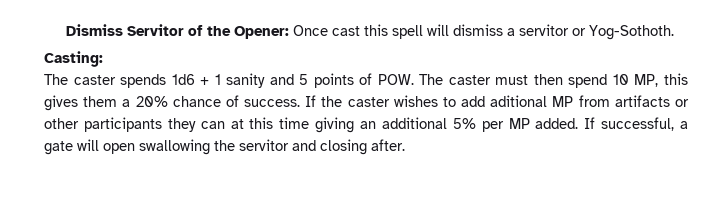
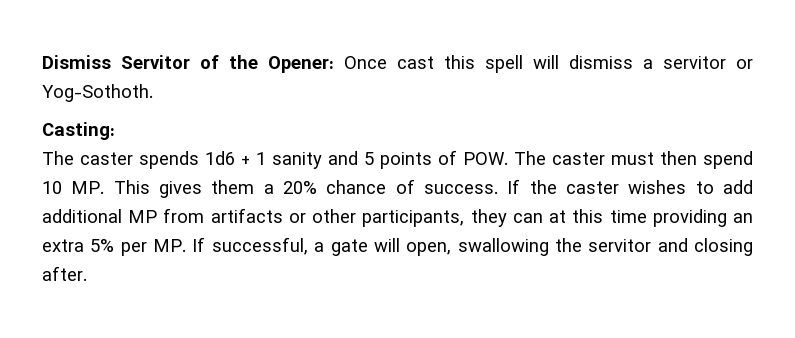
[634,73,688,87] MP, this -> [71,180,150,194] MP. This
[490,95,548,107] aditional -> [42,209,122,223] additional
[83,117,162,132] participants -> [362,210,465,227] participants,
[315,117,579,133] giving an additional 5% per MP added. -> [652,209,754,227] [42,239,187,256] providing an extra 5% per MP.
[103,143,135,154] open -> [406,242,452,256] open,

